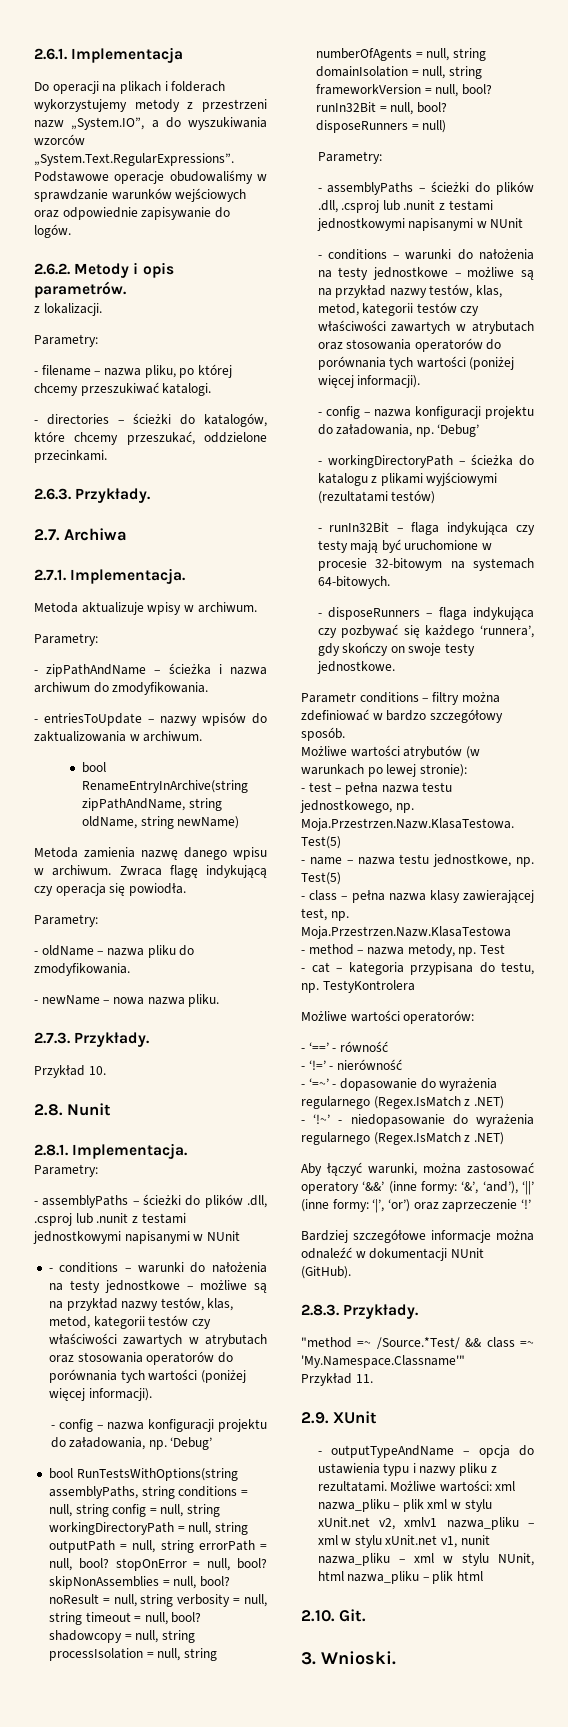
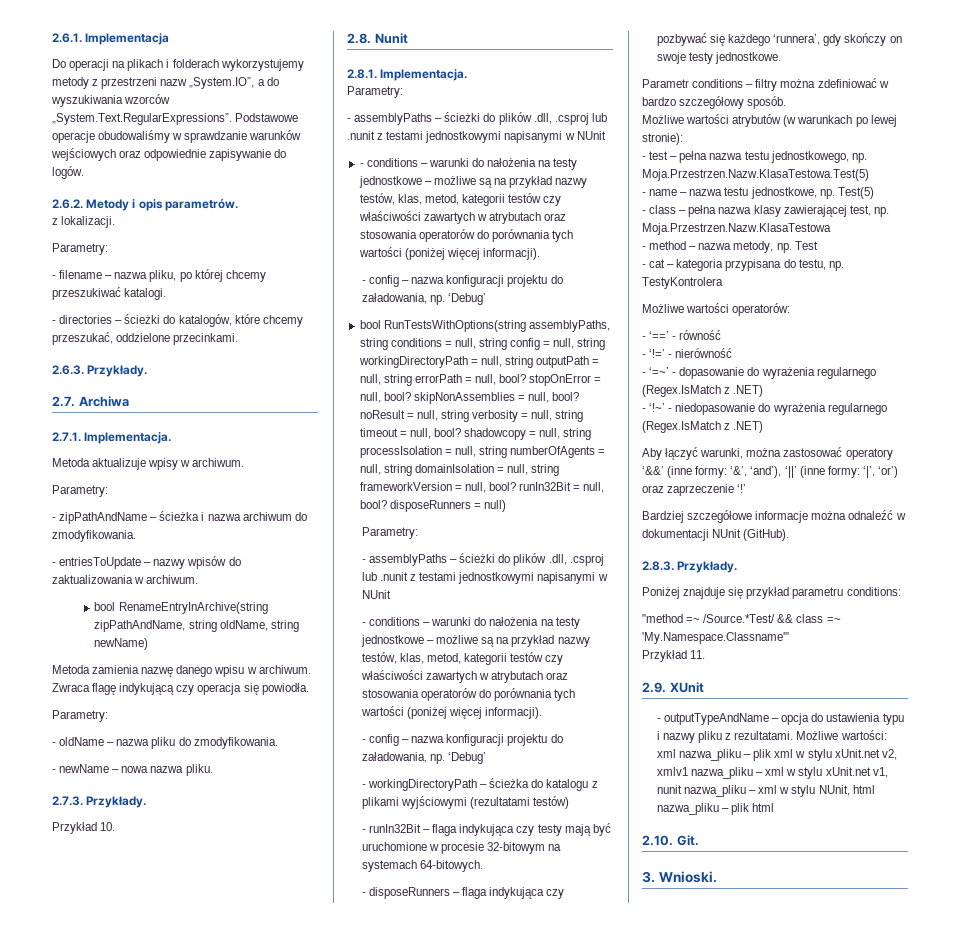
(419, 1311) none -> [642,587,901,599] // Poniżej znajduje się przykład parametru conditions:

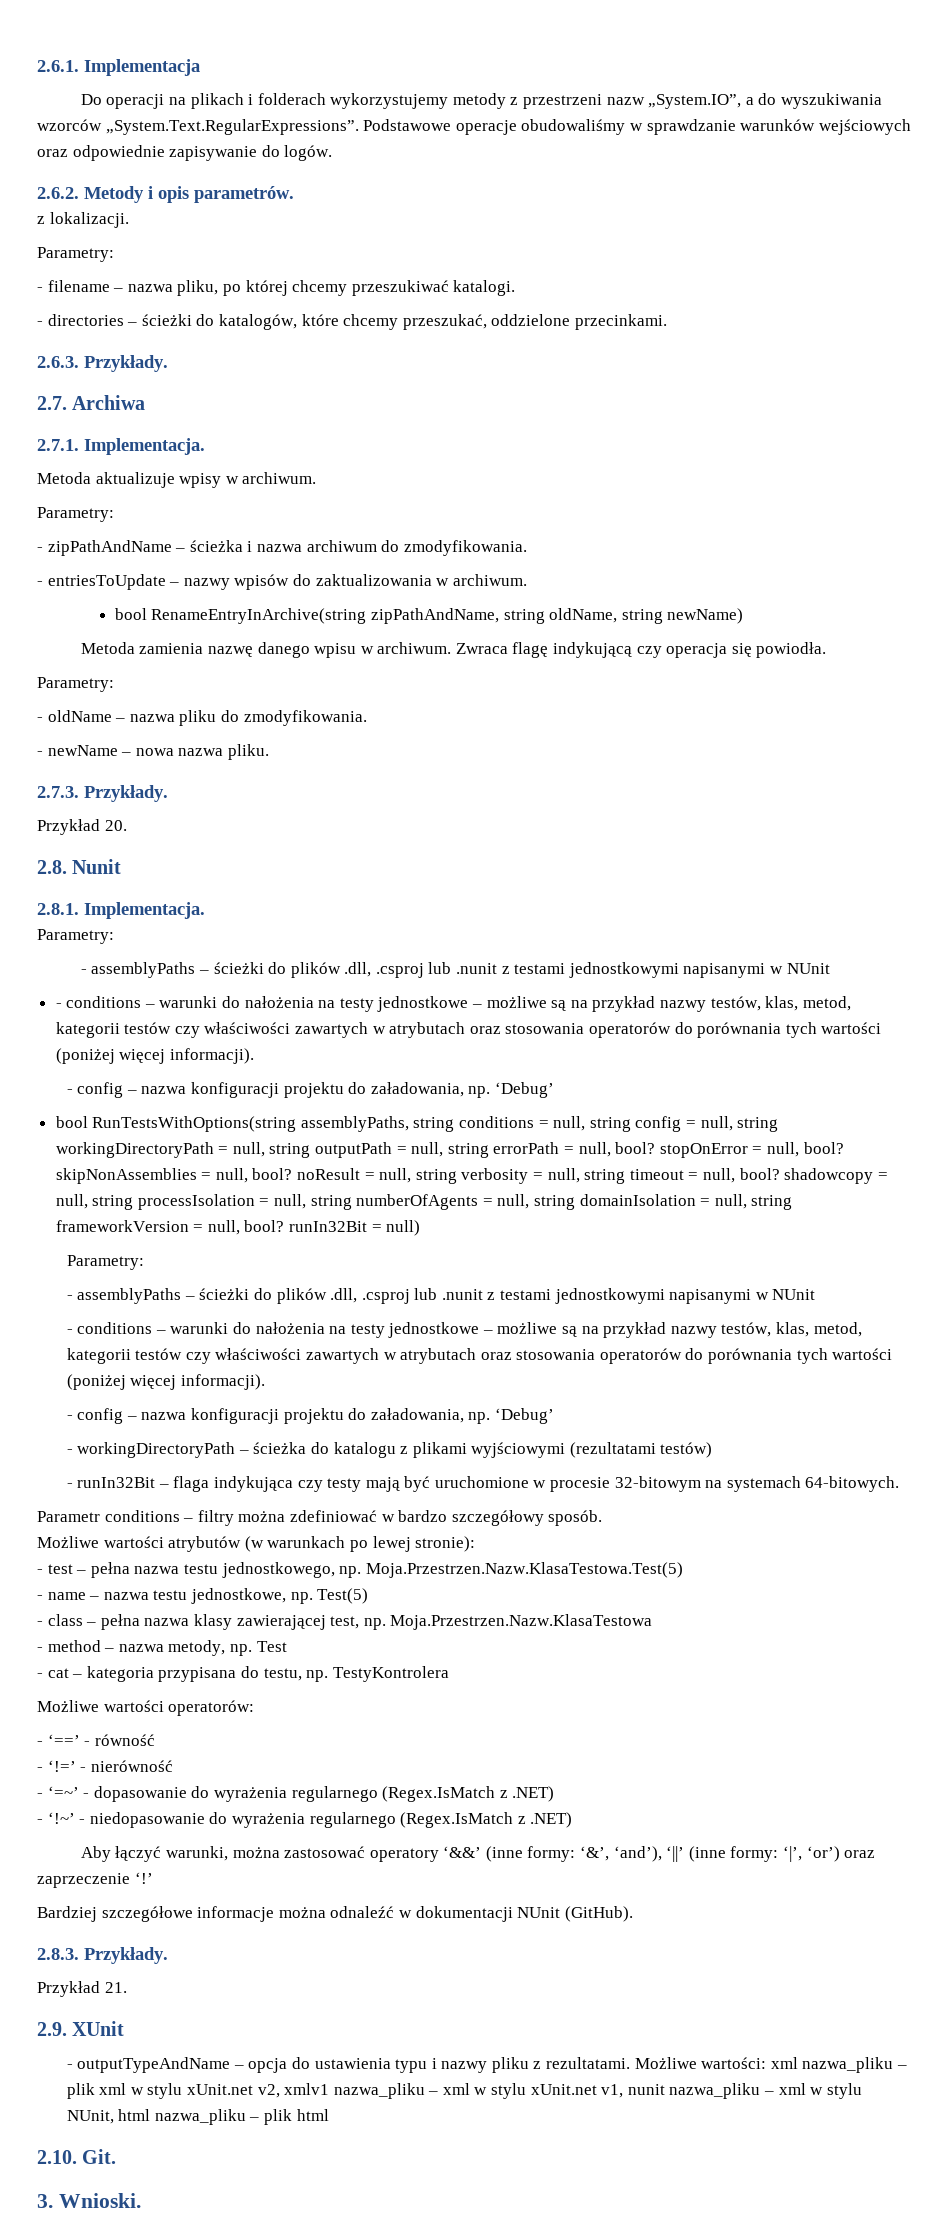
[100,822,116,831] 10. -> [104,820,127,831] 20.
[583,482,605,493] [359,500,481,512] null, bool? disposeRunners = -> (382, 1228) none
[361,887,565,899] [656,33,902,46] [656,52,782,64] // - disposeRunners – flaga indykująca czy pozbywać się każdego ‘runnera’, gdy skończy on swoje testy jednostkowe. -> (900, 1484) none
[642,587,901,599] [642,614,841,623] [642,632,789,644] [642,650,706,662] // Poniżej znajduje się przykład parametru conditions: // "method =~ /Source.*Test/ && class =~ 'My.Namespace.Classname'" // Przykład 11. -> [37,1981,127,1997] // Przykład 21.

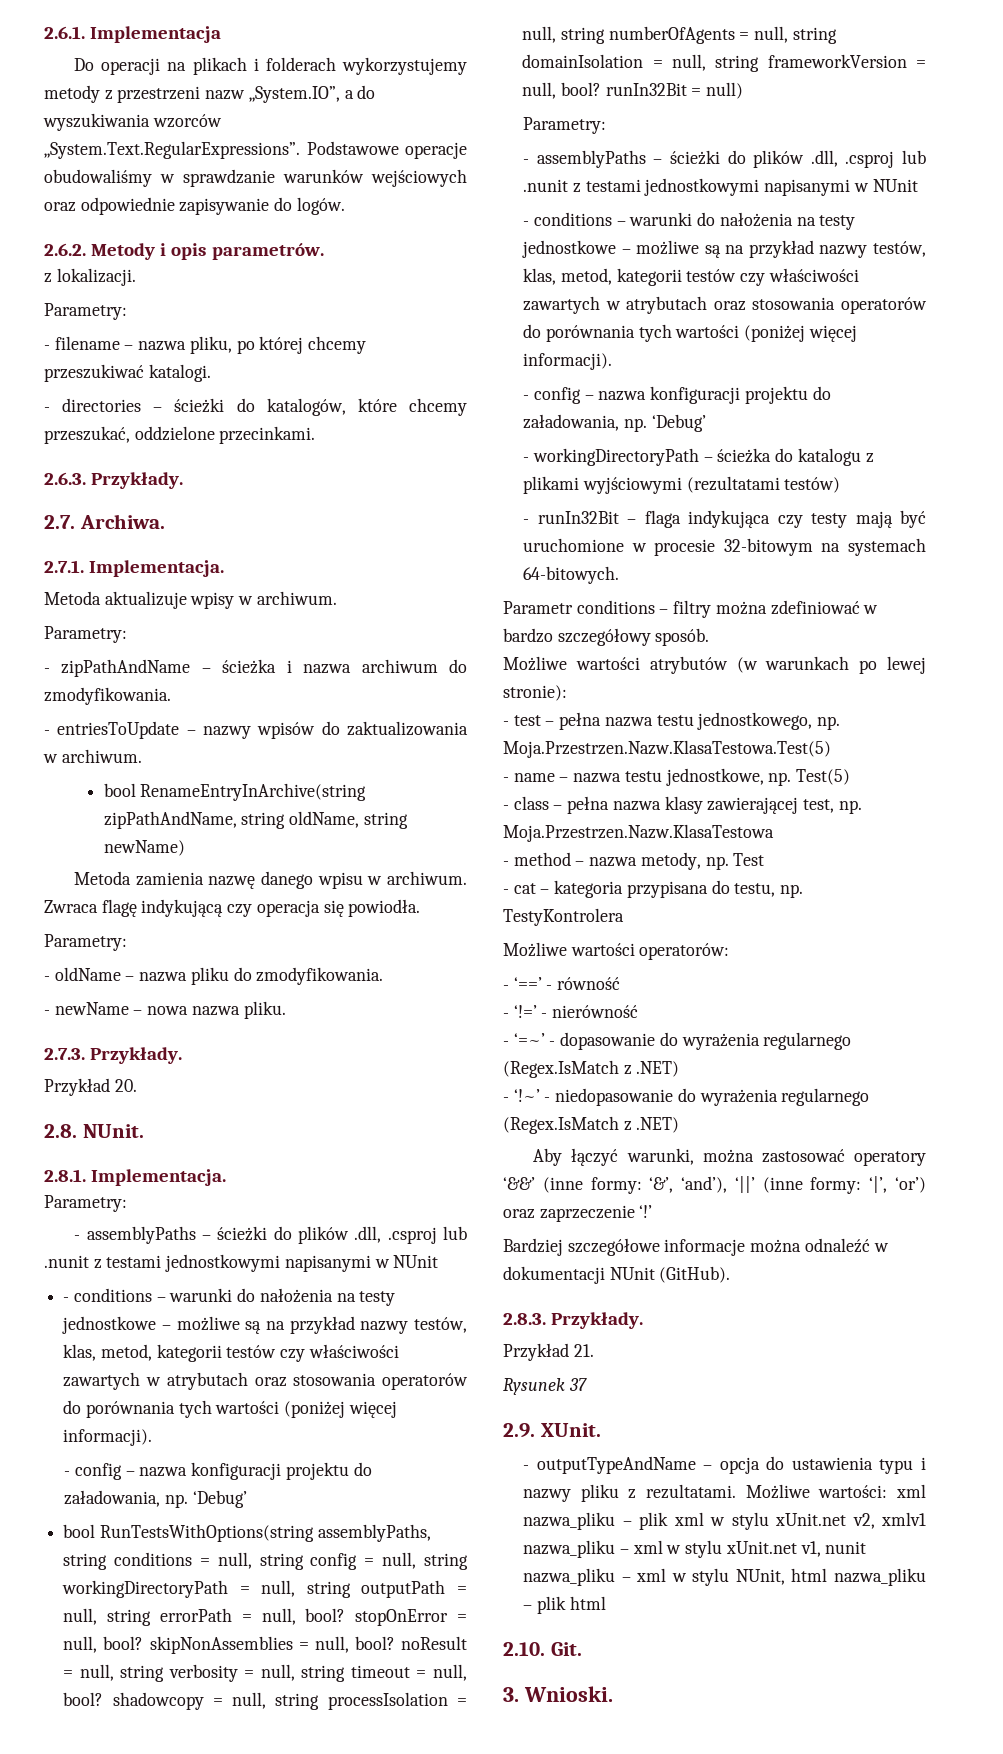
[72,395,146,410] Archiwa -> [79,514,165,529] Archiwa.
[72,859,122,874] Nunit -> [82,1124,144,1138] NUnit.
(127, 1987) none -> [503,1378,587,1395] // Rysunek 37
[72,2021,125,2036] XUnit -> [540,1423,601,1437] XUnit.

